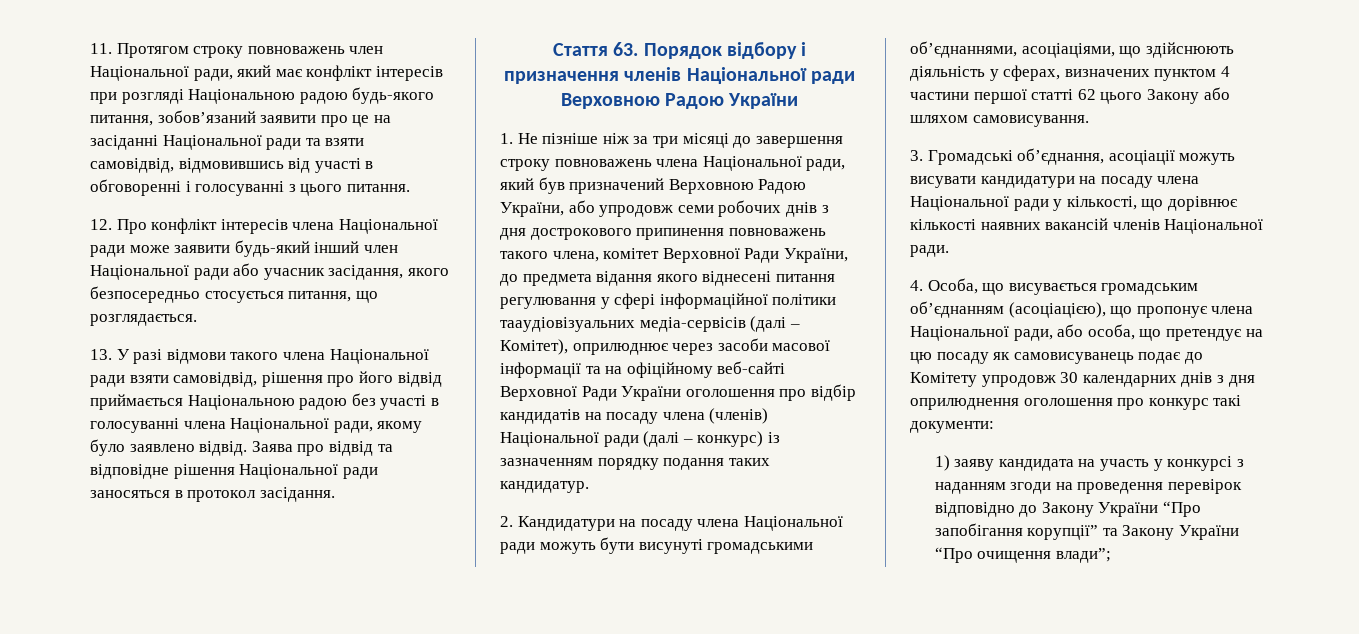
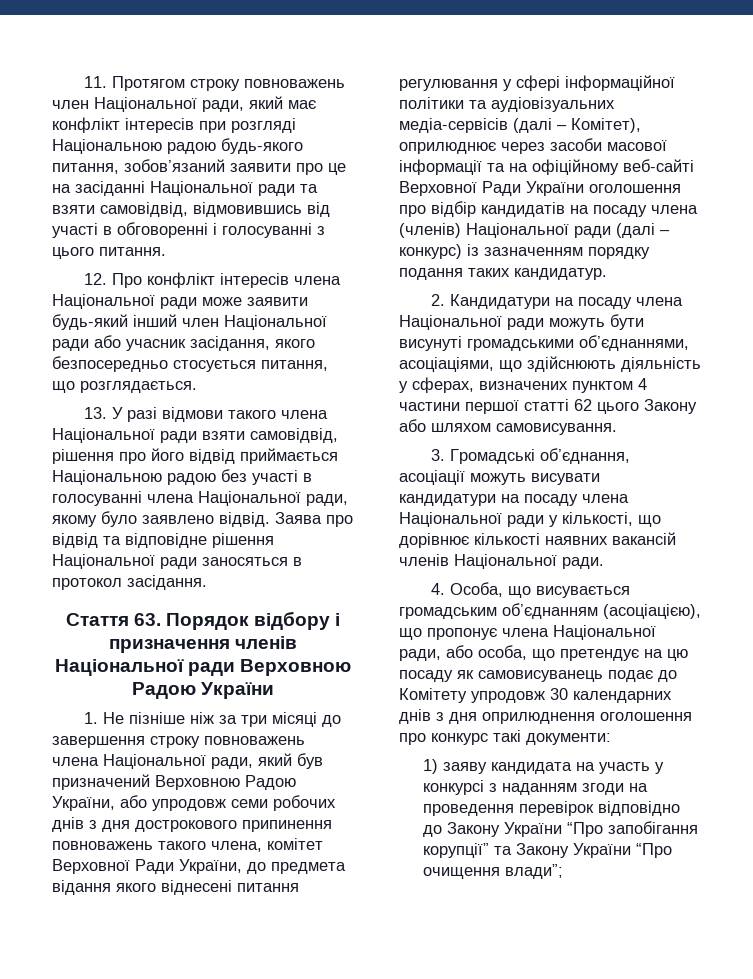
[500,317,635,332] тааудіовізуальних -> [469,97,615,112] та аудіовізуальних

